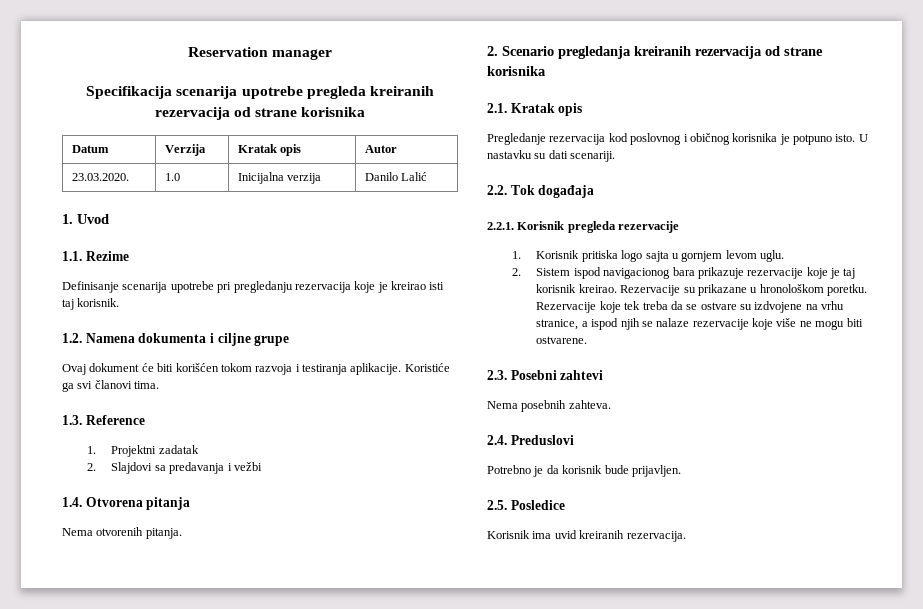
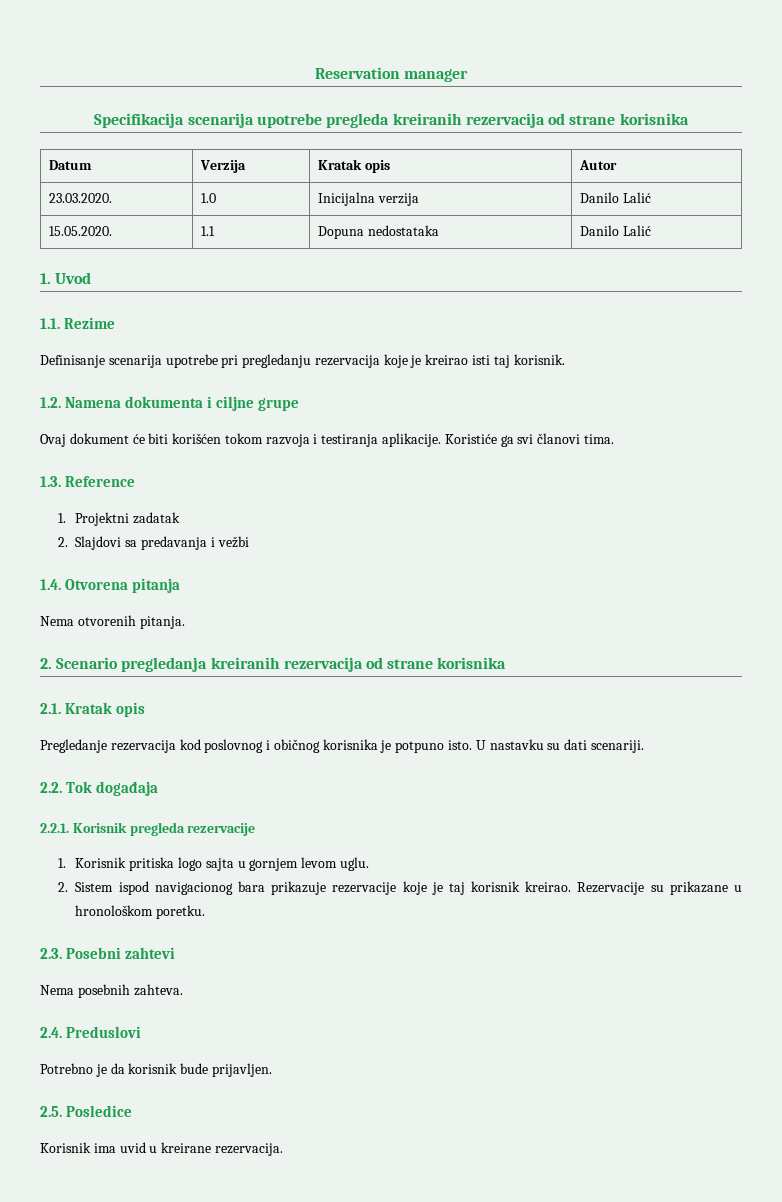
(428, 176) none -> [48,226,112,236] [200,226,215,236] [317,225,439,239] [579,225,651,236] // 15.05.2020. | 1.1 | Dopuna nedostataka | Danilo Lalić
[536,301,845,313] [536,318,863,330] [536,336,588,344] Rezervacije koje tek treba da se ostvare su izdvojene na vrhu stranice, a ispod njih se nalaze rezervacije koje više ne mogu biti ostvarene. -> (206, 912) none
[579,530,625,539] kreiranih -> [149,1142,212,1153] u kreirane

